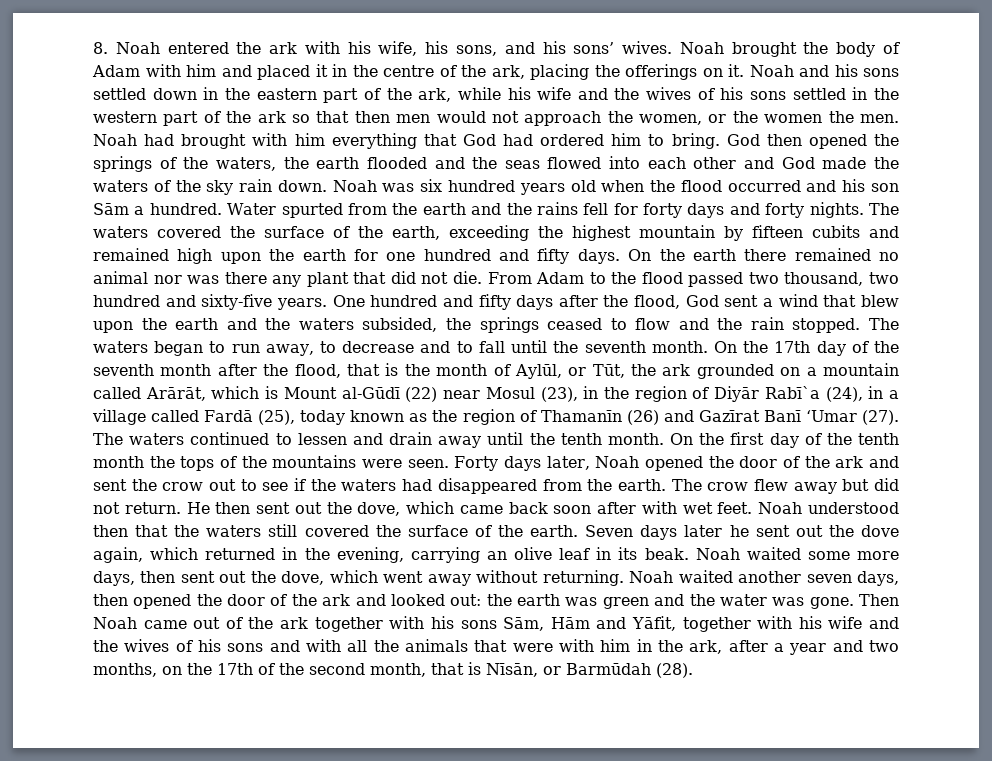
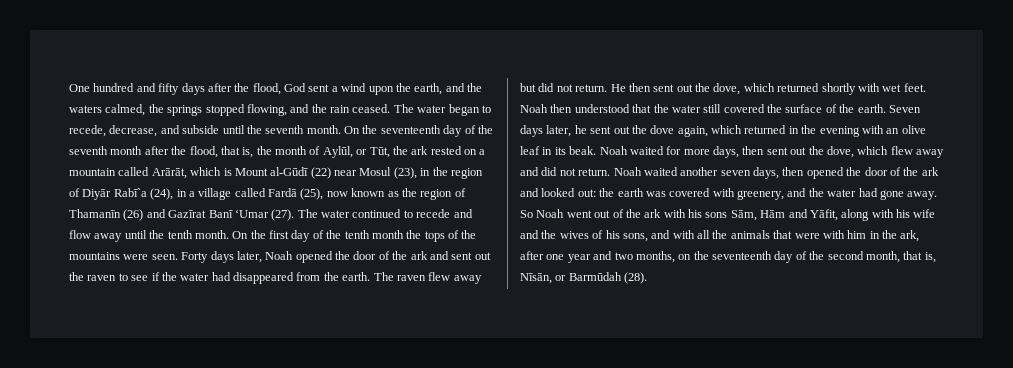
[93,41,901,57] [92,64,899,80] [93,87,899,103] [93,111,900,126] [93,133,899,149] [93,156,899,172] [93,179,900,195] [93,202,900,218] [93,225,899,241] [93,248,899,264] [93,271,899,287] [93,294,327,310] 8. Noah entered the ark with his wife, his sons, and his sons’ wives. Noah brought the body of Adam with him and placed it in the centre of the ark, placing the offerings on it. Noah and his sons settled down in the eastern part of the ark, while his wife and the wives of his sons settled in the western part of the ark so that then men would not approach the women, or the women the men. Noah had brought with him everything that God had ordered him to bring. God then opened the springs of the waters, the earth flooded and the seas flowed into each other and God made the waters of the sky rain down. Noah was six hundred years old when the flood occurred and his son Sām a hundred. Water spurted from the earth and the rains fell for forty days and forty nights. The waters covered the surface of the earth, exceeding the highest mountain by fifteen cubits and remained high upon the earth for one hundred and fifty days. On the earth there remained no animal nor was there any plant that did not die. From Adam to the flood passed two thousand, two hundred and sixty-five years. -> (69, 88) none
[823,295,899,307] [93,318,219,333] that blew upon the earth -> [368,83,443,95] upon the earth,
[362,317,899,333] [93,341,505,356] subsided, the springs ceased to flow and the rain stopped. The waters began to run away, to decrease and to fall -> [105,104,491,116] [69,125,220,137] calmed, the springs stopped flowing, and the rain ceased. The water began to recede, decrease, and subside
[774,341,811,353] 17th -> [380,125,441,134] seventeenth
[385,363,399,376] is -> [242,147,254,158] is,
[696,364,774,379] grounded -> [430,146,462,155] rested
[300,410,346,425] today -> [326,191,348,197] now
[129,433,185,445] waters -> [321,210,350,218] water
[297,432,432,445] lessen and drain -> [416,209,473,218] [69,230,91,239] recede and flow
[131,479,237,491] the crow out -> [474,252,491,260] [69,272,117,281] out the raven
[341,479,397,491] waters -> [180,273,210,281] water
[707,482,749,491] crow -> [396,275,426,281] raven
[459,502,637,514] came back soon after -> [777,83,856,95] returned shortly
[807,502,899,514] [93,525,128,537] understood then -> [550,104,630,113] then understood
[206,525,262,537] waters -> [671,105,701,113] water
[684,525,723,537] later -> [546,125,572,137] later,
[336,547,480,563] evening, carrying -> [819,125,884,137] evening with
[807,551,850,560] some -> [666,146,682,155] for
[383,570,624,586] went away without returning. -> [890,146,944,158] [520,167,611,176] flew away and did not return.
[602,594,899,609] [93,617,187,629] green and the water was gone. Then Noah came -> [669,188,938,200] [520,209,592,218] covered with greenery, and the water had gone away. So Noah went
[314,617,383,632] together -> (662, 213) none
[682,617,751,632] together -> [841,209,870,221] along
[227,643,264,652] sons -> [622,233,648,242] sons,
[774,643,785,652] a -> [546,254,565,260] one
[217,663,253,675] 17th -> [712,251,794,263] seventeenth day
[468,662,481,675] is -> [924,252,936,263] is,

